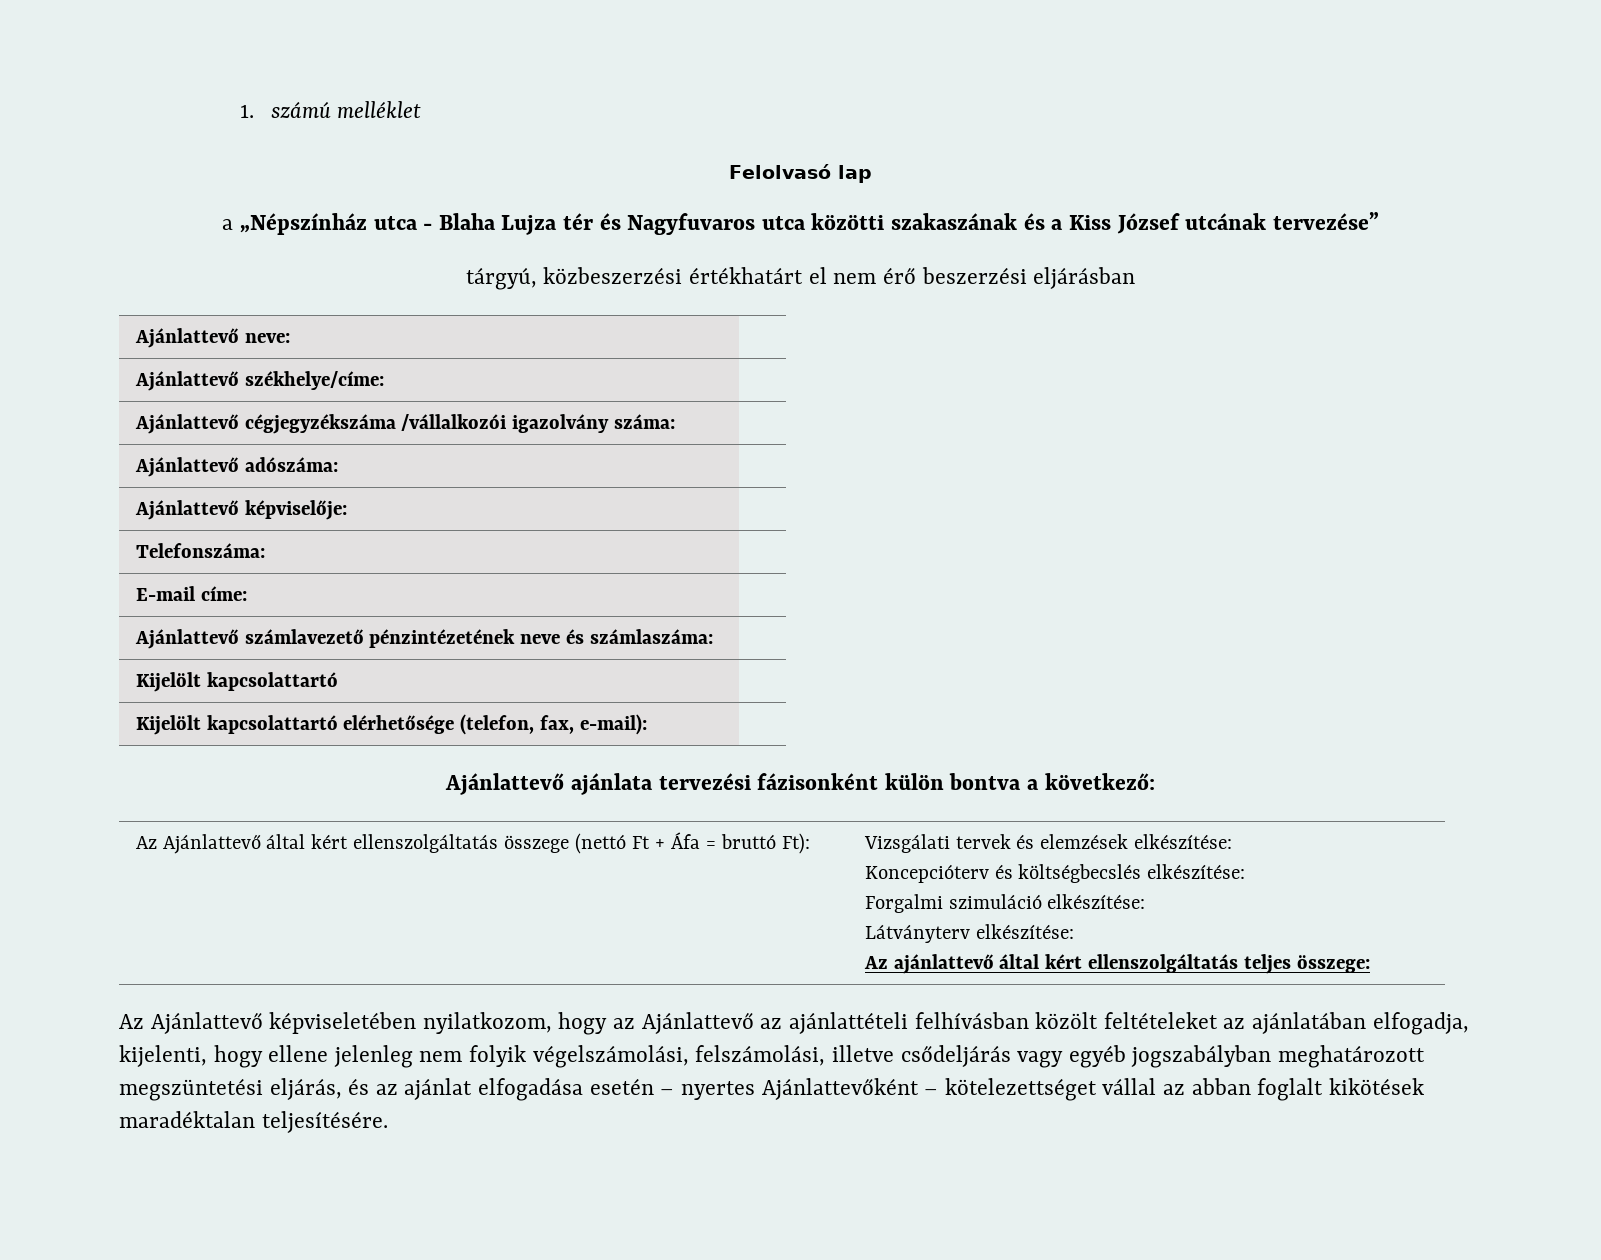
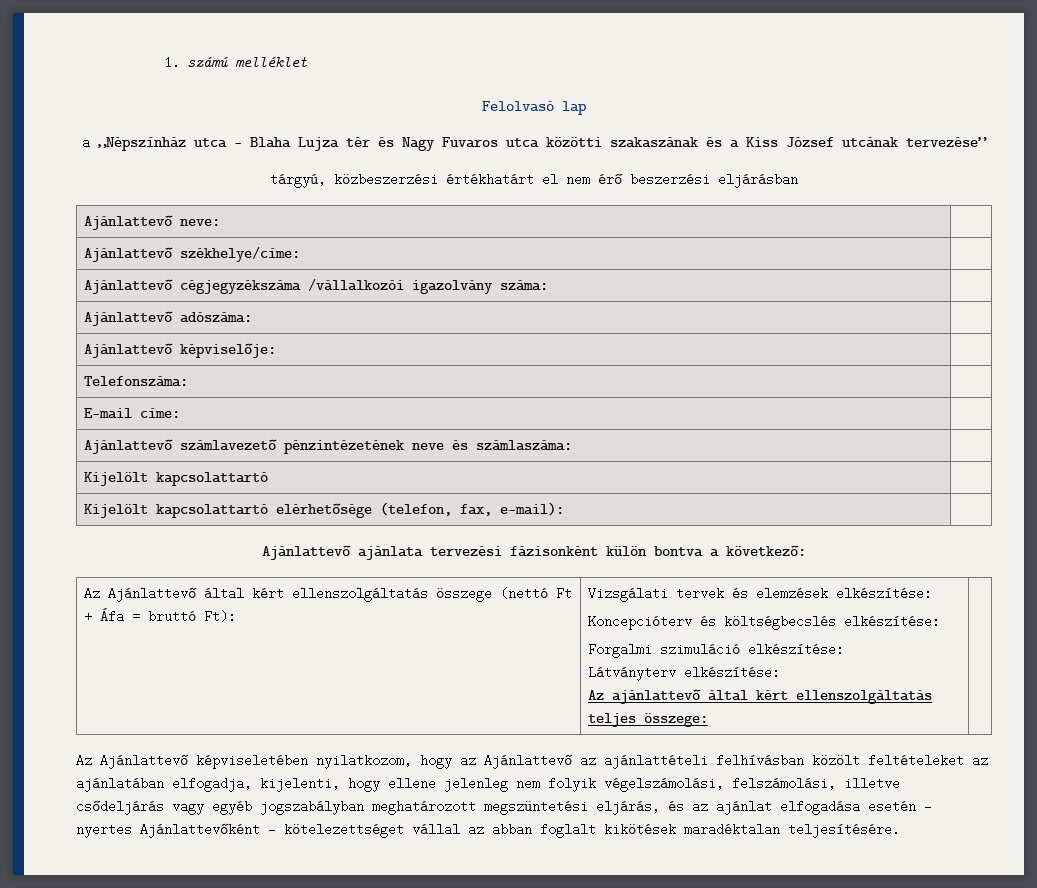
[627,213,756,235] Nagyfuvaros -> [402,137,498,151] Nagy Fuvaros

